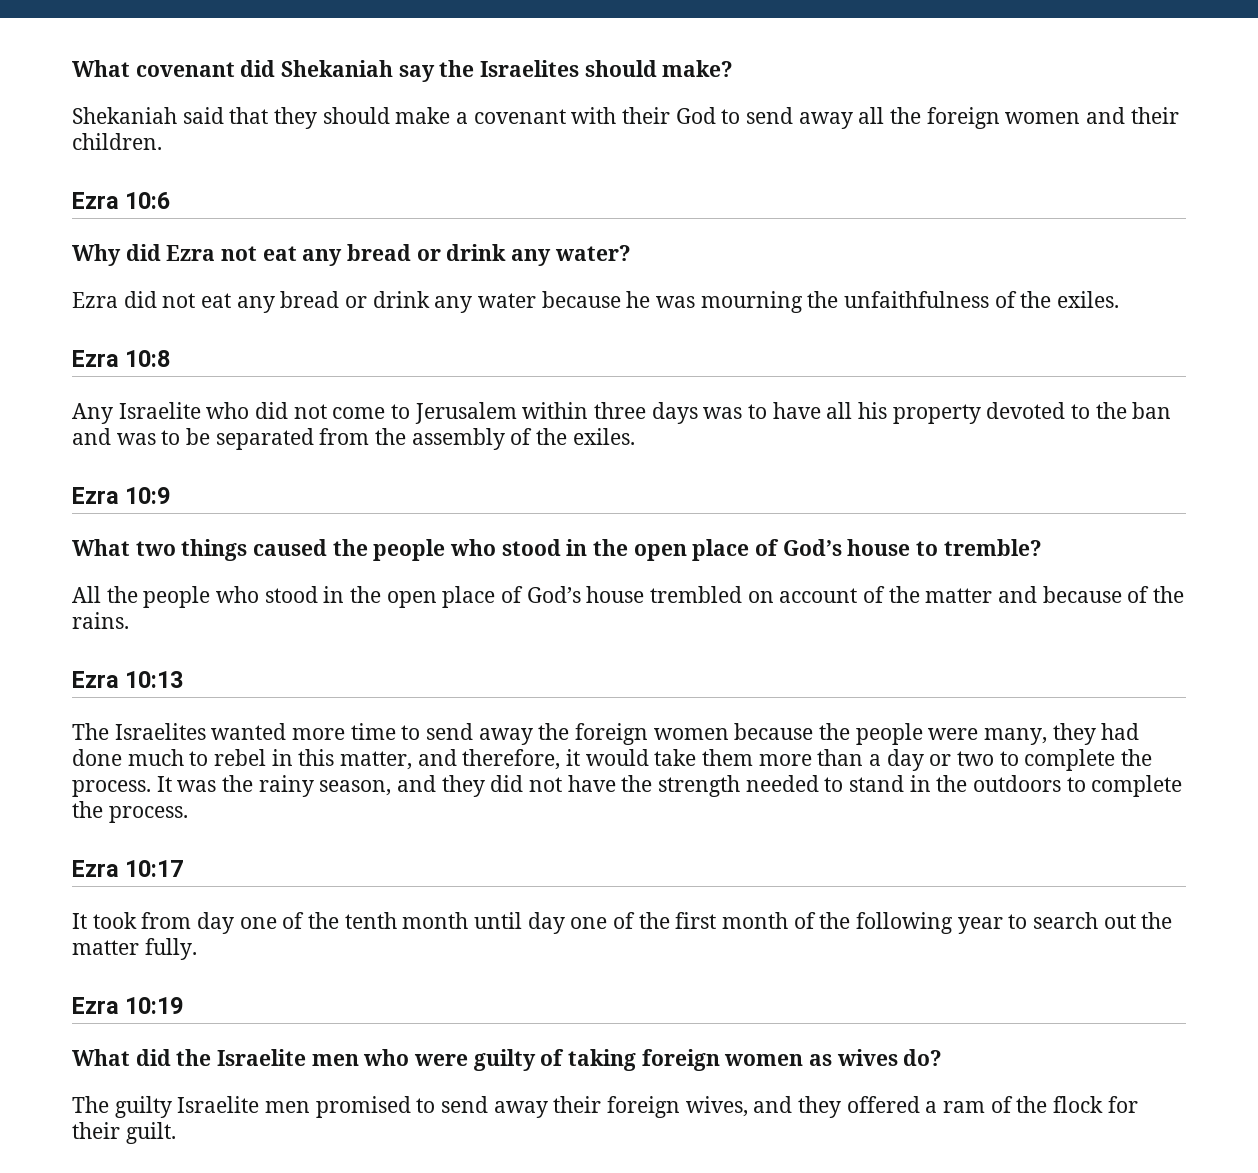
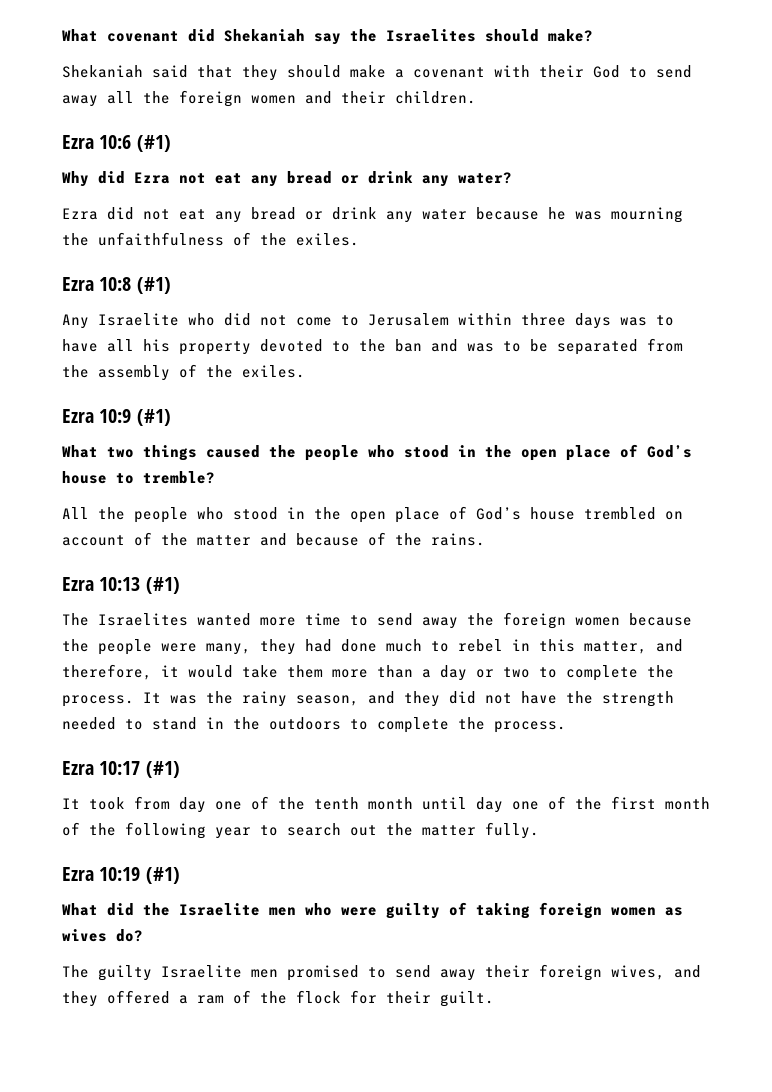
(171, 200) none -> [136,135,171,152] (#1)
(171, 358) none -> [136,277,171,294] (#1)
(171, 495) none -> [136,409,171,426] (#1)
(184, 679) none -> [145,577,180,594] (#1)
(184, 868) none -> [145,761,180,778] (#1)
(184, 1005) none -> [145,867,180,884] (#1)

